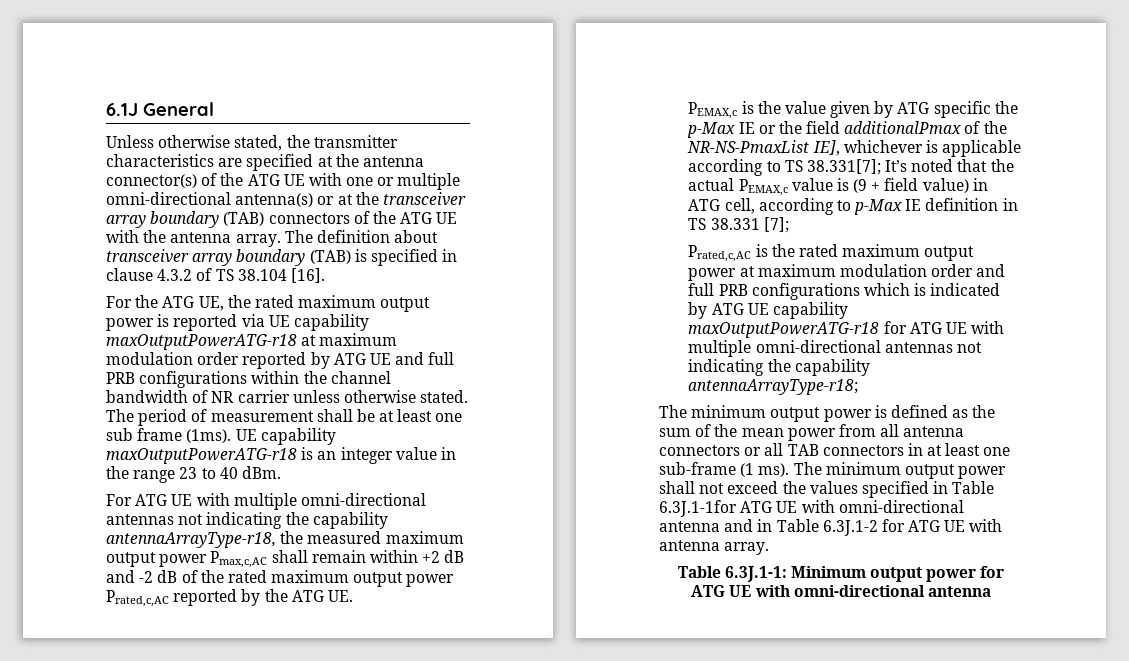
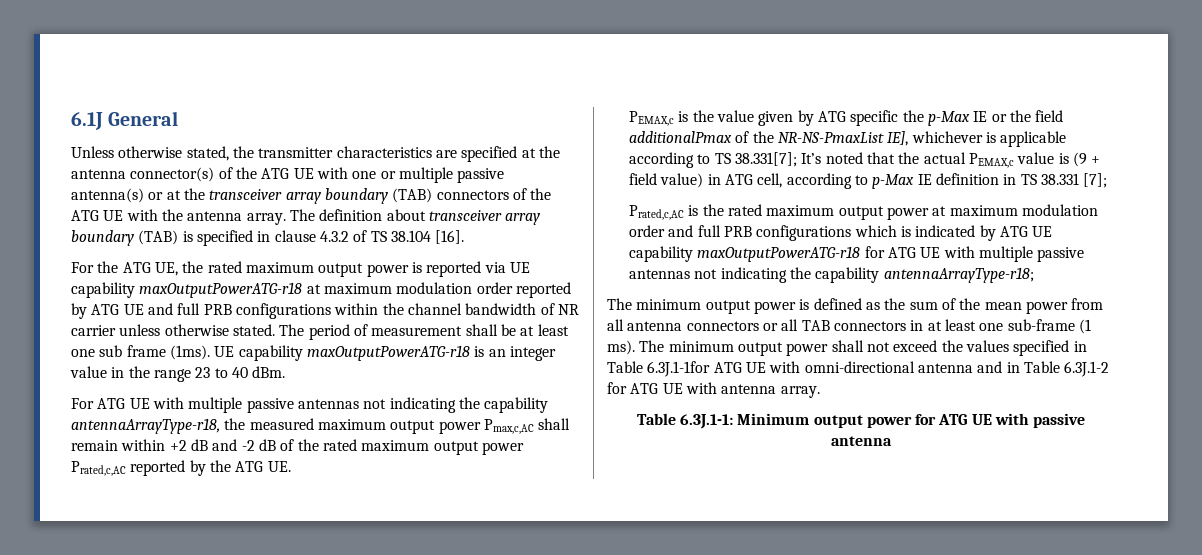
[106,192,231,205] omni-directional -> [457,168,505,183] passive
[300,493,426,506] omni-directional -> [246,398,294,413] passive
[755,340,881,353] omni-directional -> [1037,247,1085,262] passive
[793,585,925,597] omni-directional -> [1033,413,1086,428] passive

